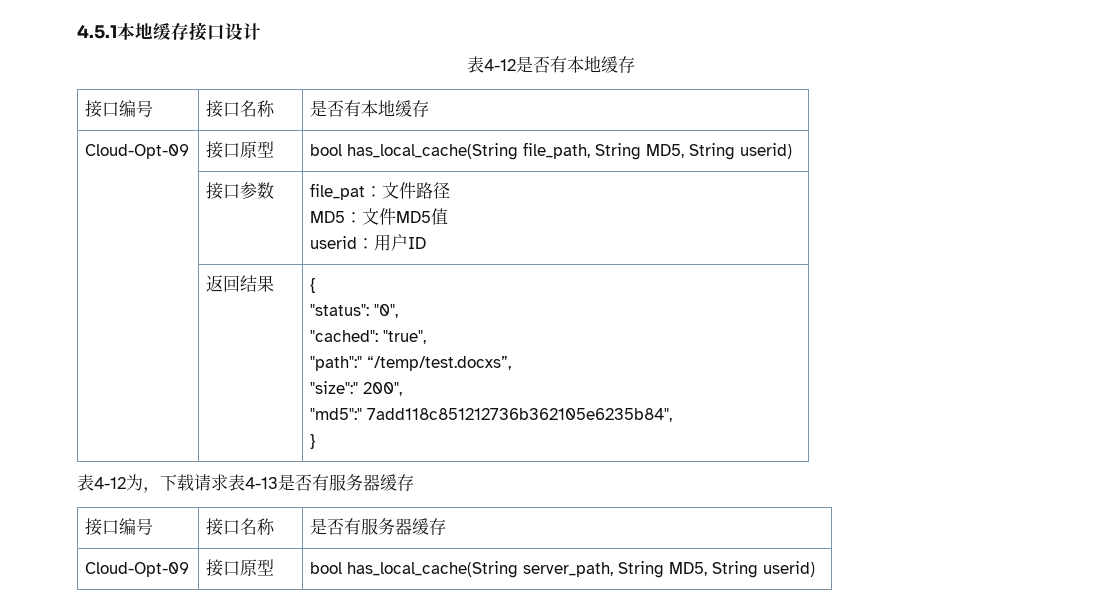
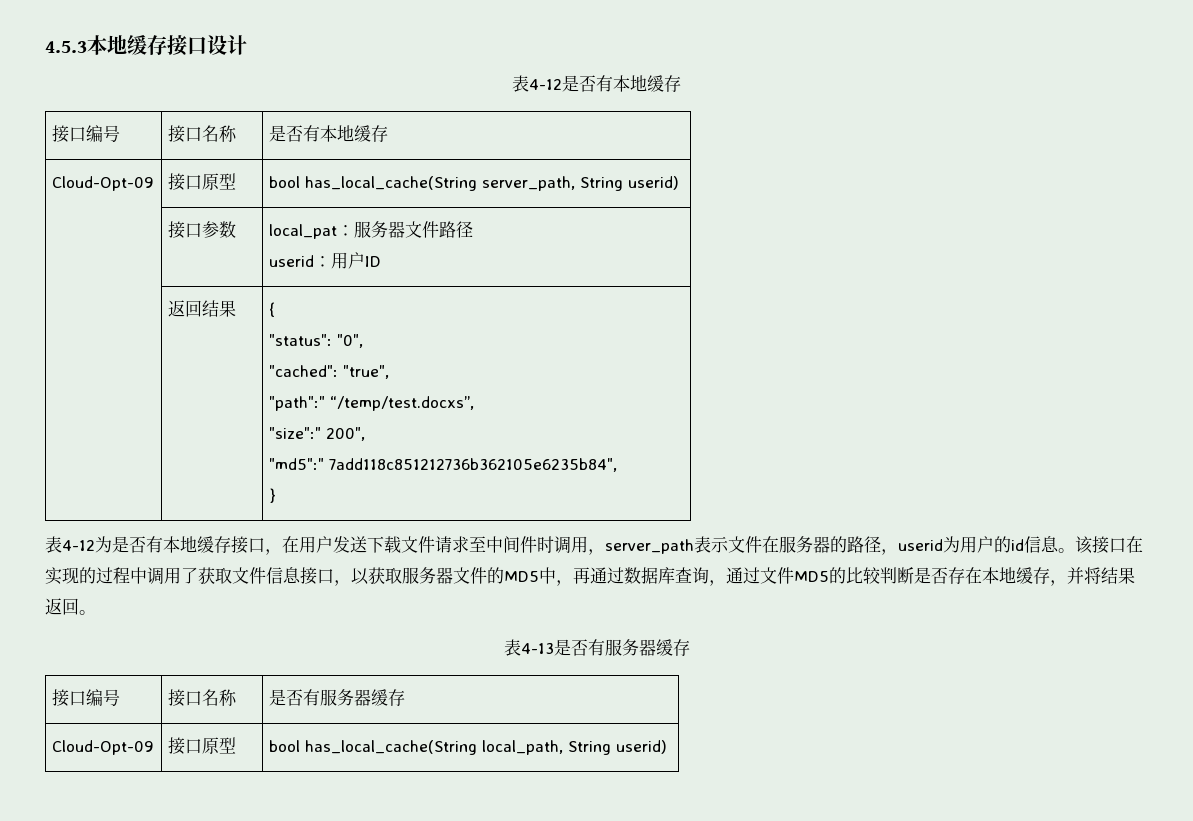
[77,24,117,39] 4.5.1 -> [45,41,87,53] 4.5.3
[523,142,685,160] file_path, String MD5, -> [481,176,575,191] server_path,
[310,183,383,200] file_pat： -> [268,221,405,239] local_pat：服务器
[310,208,449,225] // MD5：文件MD5值 -> (473, 229) none
[143,474,228,493] ，下载请求 -> [112,536,1143,555] [45,567,1135,586] [45,598,96,615] 是否有本地缓存接口，在用户发送下载文件请求至中间件时调用，server_path表示文件在服务器的路径，userid为用户的id信息。该接口在实现的过程中调用了获取文件信息接口，以获取服务器文件的MD5中，再通过数据库查询，通过文件MD5的比较判断是否存在本地缓存，并将结果返回。 //
[523,561,708,578] server_path, String MD5, -> [481,740,563,755] local_path,

